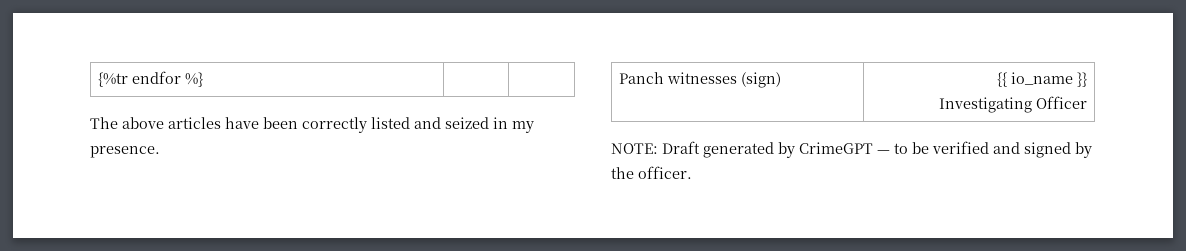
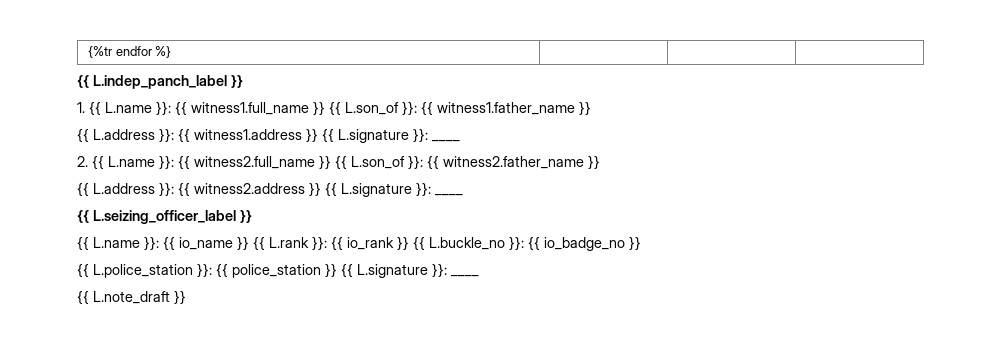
[90,117,534,133] [90,146,160,158] [618,72,781,88] [997,72,1088,87] [939,96,1088,113] [611,141,1092,158] [611,166,692,179] // The above articles have been correctly listed and seized in my presence. // Panch witnesses (sign) | {{ io_name }} // Investigating Officer // NOTE: Draft generated by CrimeGPT — to be verified and signed by the officer. -> [77,75,243,89] [77,101,591,116] [77,128,460,143] [77,155,600,170] [77,182,463,197] [77,210,252,224] [77,236,641,251] [77,263,479,278] [77,290,186,305] | // {{ L.indep_panch_label }} // 1. {{ L.name }}: {{ witness1.full_name }} {{ L.son_of }}: {{ witness1.father_name }} // {{ L.address }}: {{ witness1.address }} {{ L.signature }}: ____ // 2. {{ L.name }}: {{ witness2.full_name }} {{ L.son_of }}: {{ witness2.father_name }} // {{ L.address }}: {{ witness2.address }} {{ L.signature }}: ____ // {{ L.seizing_officer_label }} // {{ L.name }}: {{ io_name }} {{ L.rank }}: {{ io_rank }} {{ L.buckle_no }}: {{ io_badge_no }} // {{ L.police_station }}: {{ police_station }} {{ L.signature }}: ____ // {{ L.note_draft }}

